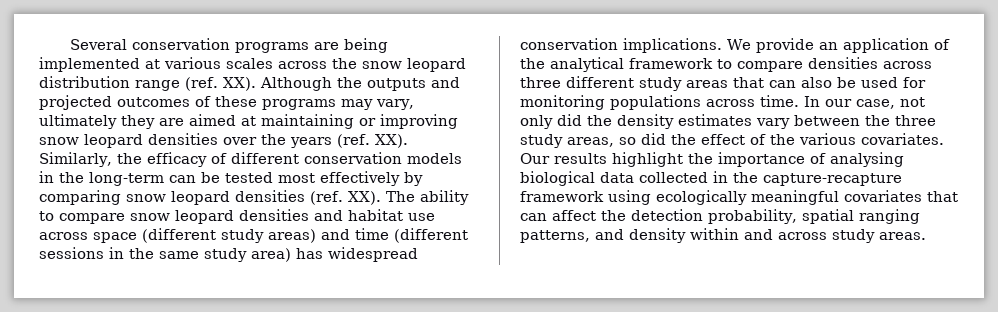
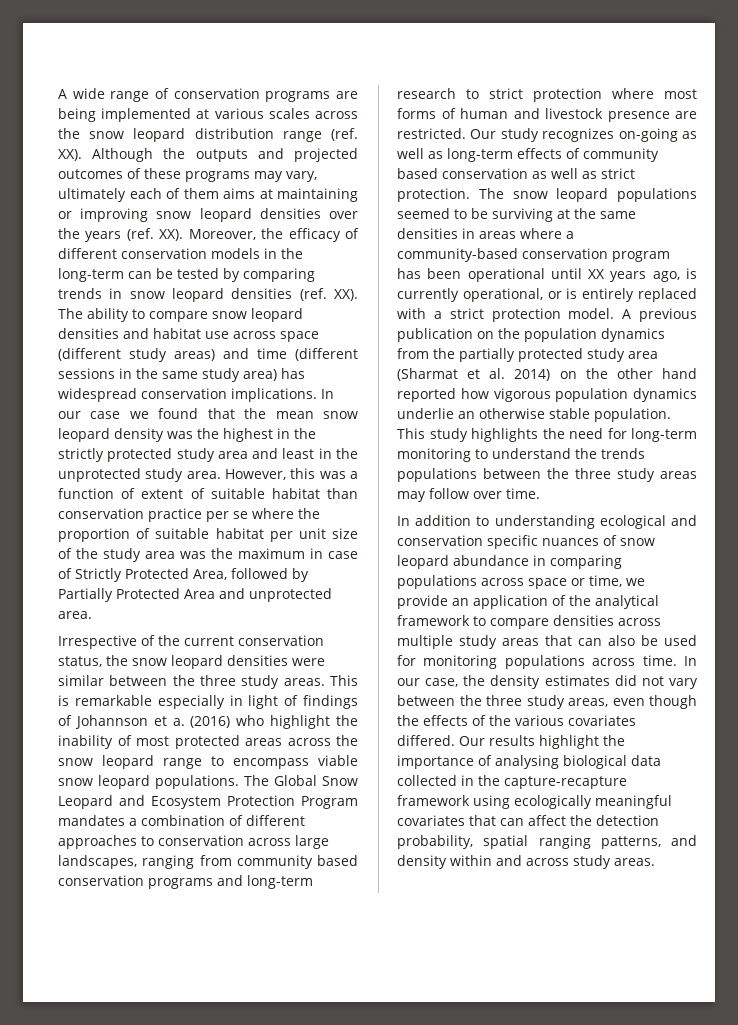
[69,39,127,50] Several -> [58,88,169,102] A wide range of
[121,114,236,129] they are aimed -> [129,188,255,199] each of them aims
[39,152,112,167] Similarly, -> [188,229,256,240] Moreover,
[278,171,423,186] [39,190,121,205] most effectively by comparing -> [223,268,315,282] [58,288,123,299] by comparing trends in
[727,39,751,50] We -> [321,389,334,399] [58,408,358,419] [58,428,316,442] [58,448,358,462] [58,468,358,482] [58,488,358,499] [58,508,320,522] [58,528,358,542] [58,548,358,562] [58,568,309,582] [58,588,332,602] [58,611,92,619] [58,635,324,649] [58,655,325,669] [58,675,359,689] [58,695,358,709] [58,715,358,729] [58,735,358,749] [58,755,358,769] [58,775,358,789] [58,795,358,809] [58,815,305,826] [58,835,329,849] [58,855,358,869] [58,875,313,889] [397,88,697,102] [397,108,697,122] [397,128,697,142] [397,148,659,162] [397,168,635,179] [397,188,697,202] [397,208,636,222] [397,228,574,239] [397,248,670,262] [397,268,697,282] [397,288,697,302] [397,308,697,322] [397,328,665,342] [397,348,658,362] [397,368,697,381] [397,388,697,402] [397,408,671,422] [397,428,697,442] [397,448,645,462] [397,468,697,482] [397,488,540,502] [397,515,697,529] [397,535,655,549] [397,555,622,569] [397,575,645,589] In our case we found that the mean snow leopard density was the highest in the strictly protected study area and least in the unprotected study area. However, this was a function of extent of suitable habitat than conservation practice per se where the proportion of suitable habitat per unit size of the study area was the maximum in case of Strictly Protected Area, followed by Partially Protected Area and unprotected area. // Irrespective of the current conservation status, the snow leopard densities were similar between the three study areas. This is remarkable especially in light of findings of Johannson et a. (2016) who highlight the inability of most protected areas across the snow leopard range to encompass viable snow leopard populations. The Global Snow Leopard and Ecosystem Protection Program mandates a combination of different approaches to conservation across large landscapes, ranging from community based conservation programs and long-term research to strict protection where most forms of human and livestock presence are restricted. Our study recognizes on-going as well as long-term effects of community based conservation as well as strict protection. The snow leopard populations seemed to be surviving at the same densities in areas where a community-based conservation program has been operational until XX years ago, is currently operational, or is entirely replaced with a strict protection model. A previous publication on the population dynamics from the partially protected study area (Sharmat et al. 2014) on the other hand reported how vigorous population dynamics underlie an otherwise stable population. This study highlights the need for long-term monitoring to understand the trends populations between the three study areas may follow over time. // In addition to understanding ecological and conservation specific nuances of snow leopard abundance in comparing populations across space or time, we
[520,76,634,88] three different -> [397,635,453,649] multiple
[900,97,925,107] [520,114,582,129] not only did -> (459, 682) none
(752, 120) none -> [614,675,664,686] did not
[619,133,745,145] so did the effect -> [612,695,697,709] [397,715,468,726] even though the effects
[861,133,944,145] covariates. -> [568,715,636,726] [397,735,455,746] covariates differed.

